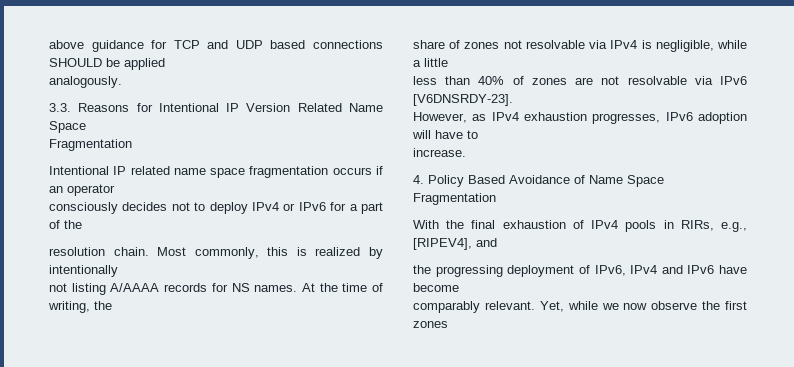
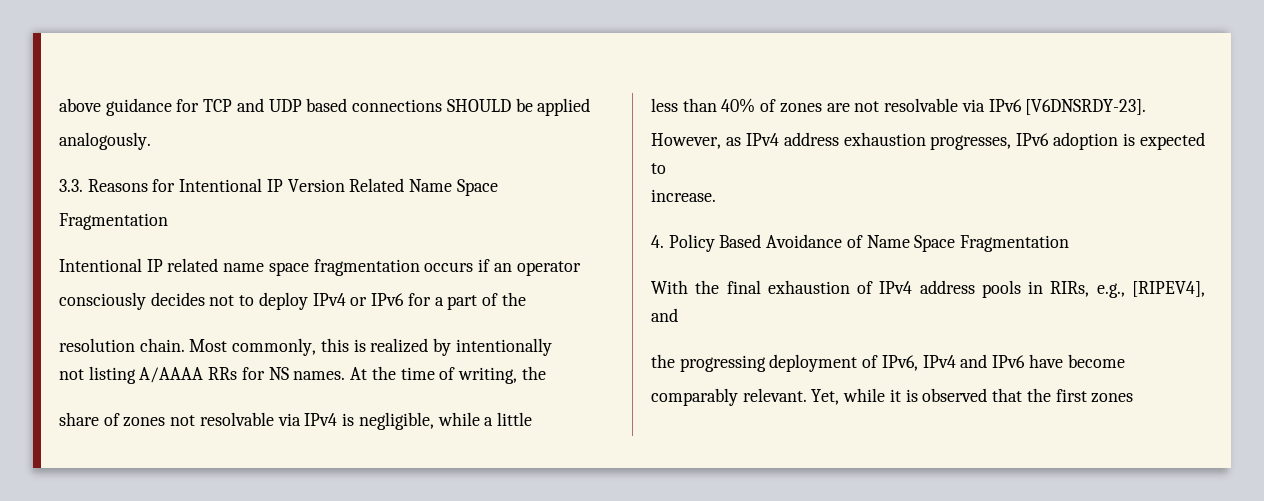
[164,283,208,292] records -> [208,367,238,380] RRs
(519, 116) none -> [783,132,839,146] address
[412,130,463,139] will have -> [1123,132,1205,150] is expected
(619, 224) none -> [919,280,975,294] address
[601,301,698,310] we now observe -> [889,388,1023,402] it is observed that

